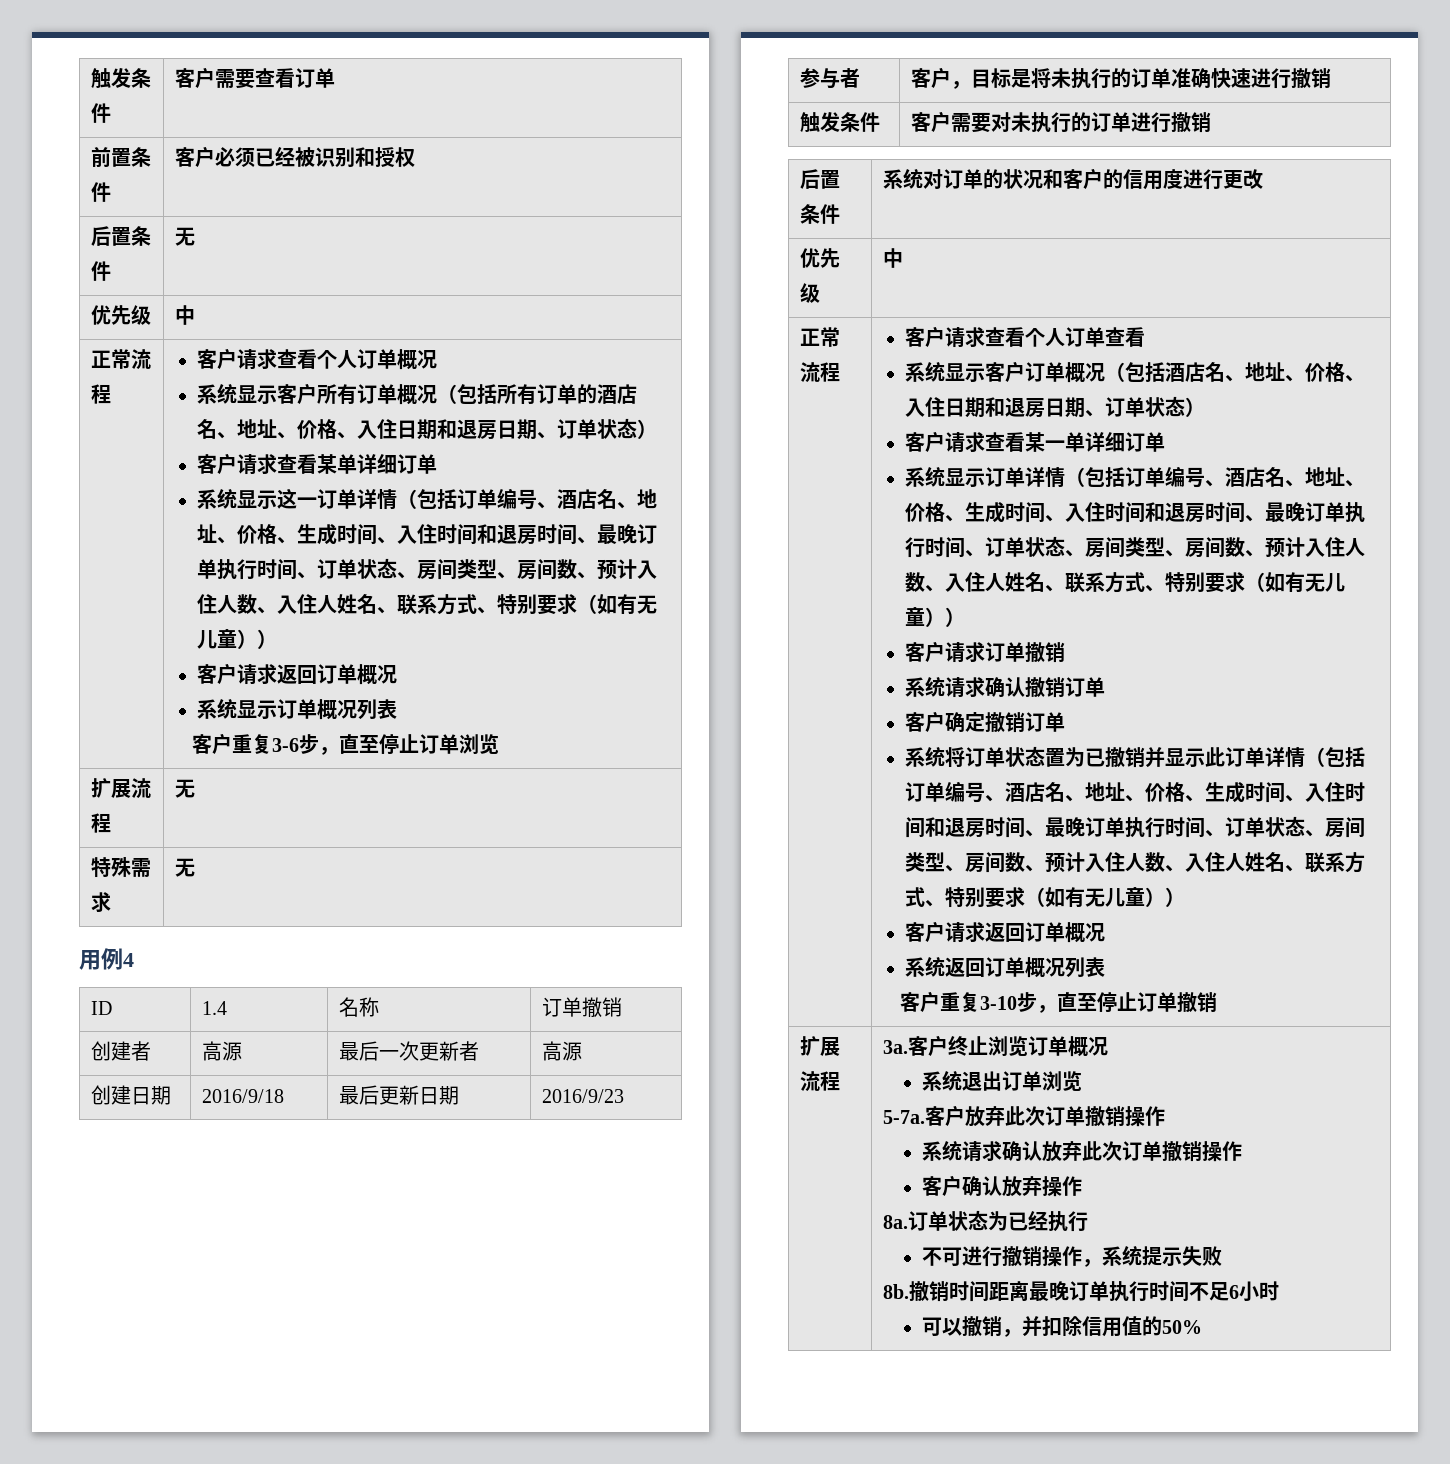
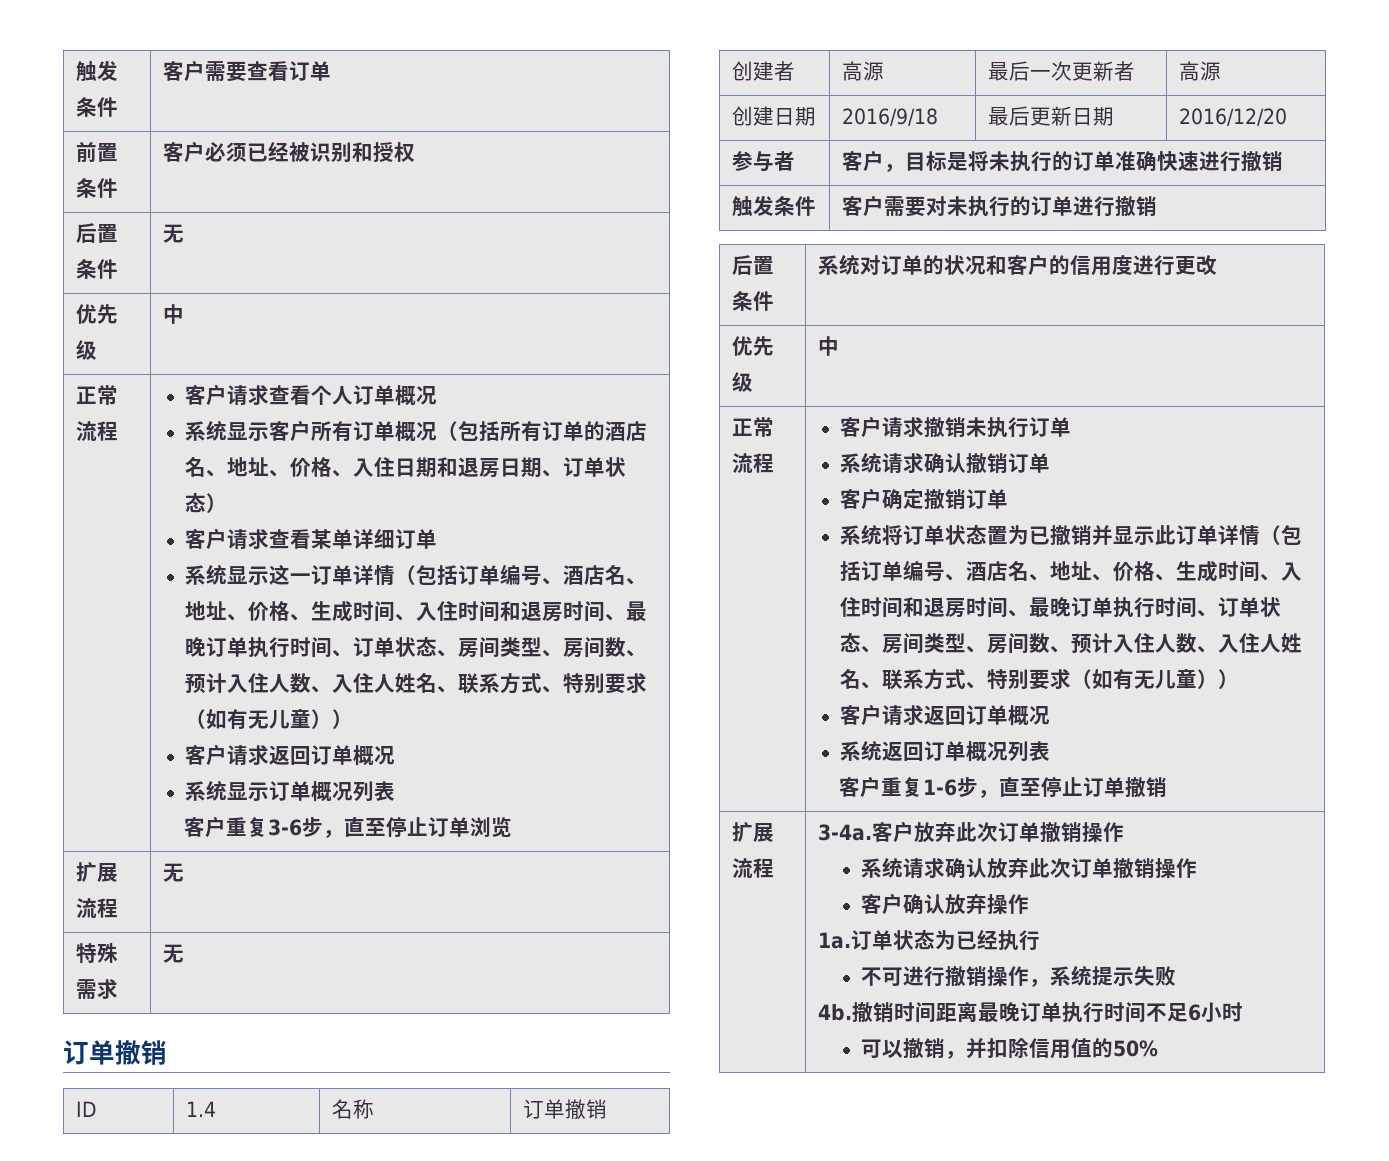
[79,948,134,970] 用例4 -> [63,1040,167,1065] 订单撤销
[542,1089,625,1103] 2016/9/23 -> [1178,108,1287,126] 2016/12/20
[985,327,1146,347] [905,361,1366,383] [905,396,1206,418] [905,431,1166,453] [905,466,1366,488] [905,501,1366,523] [905,536,1366,558] [905,572,1346,593] [905,607,966,627] [905,641,1066,663] 查看个人订单查看 // 系统显示客户订单概况（包括酒店名、地址、价格、入住日期和退房日期、订单状态） // 客户请求查看某一单详细订单 // 系统显示订单详情（包括订单编号、酒店名、地址、价格、生成时间、入住时间和退房时间、最晚订单执行时间、订单状态、房间类型、房间数、预计入住人数、入住人姓名、联系方式、特别要求（如有无儿童）） // 客户请求订单撤销 -> [924,417,1072,438] 撤销未执行订单
[980,996,1018,1010] 3-10 -> [922,779,957,796] 1-6
[883,1035,1109,1057] [922,1070,1083,1092] [883,1110,926,1124] 3a.客户终止浏览订单概况 // 系统退出订单浏览 // 5-7a. -> [817,824,872,841] 3-4a.
[883,1215,909,1229] 8a. -> [817,932,851,949] 1a.
[883,1284,910,1299] 8b. -> [817,1004,852,1021] 4b.

